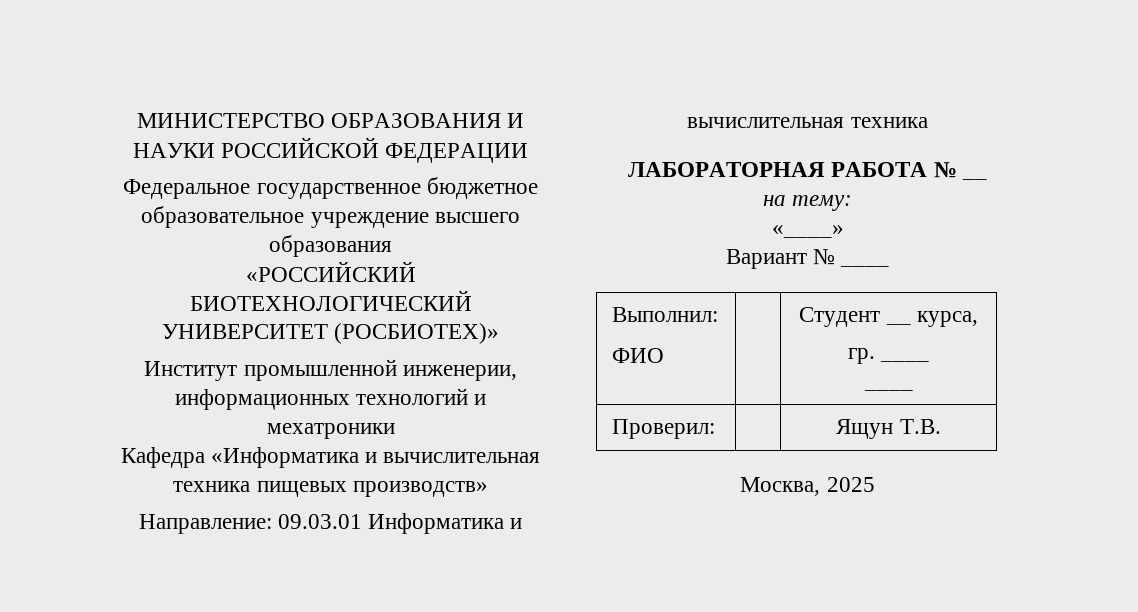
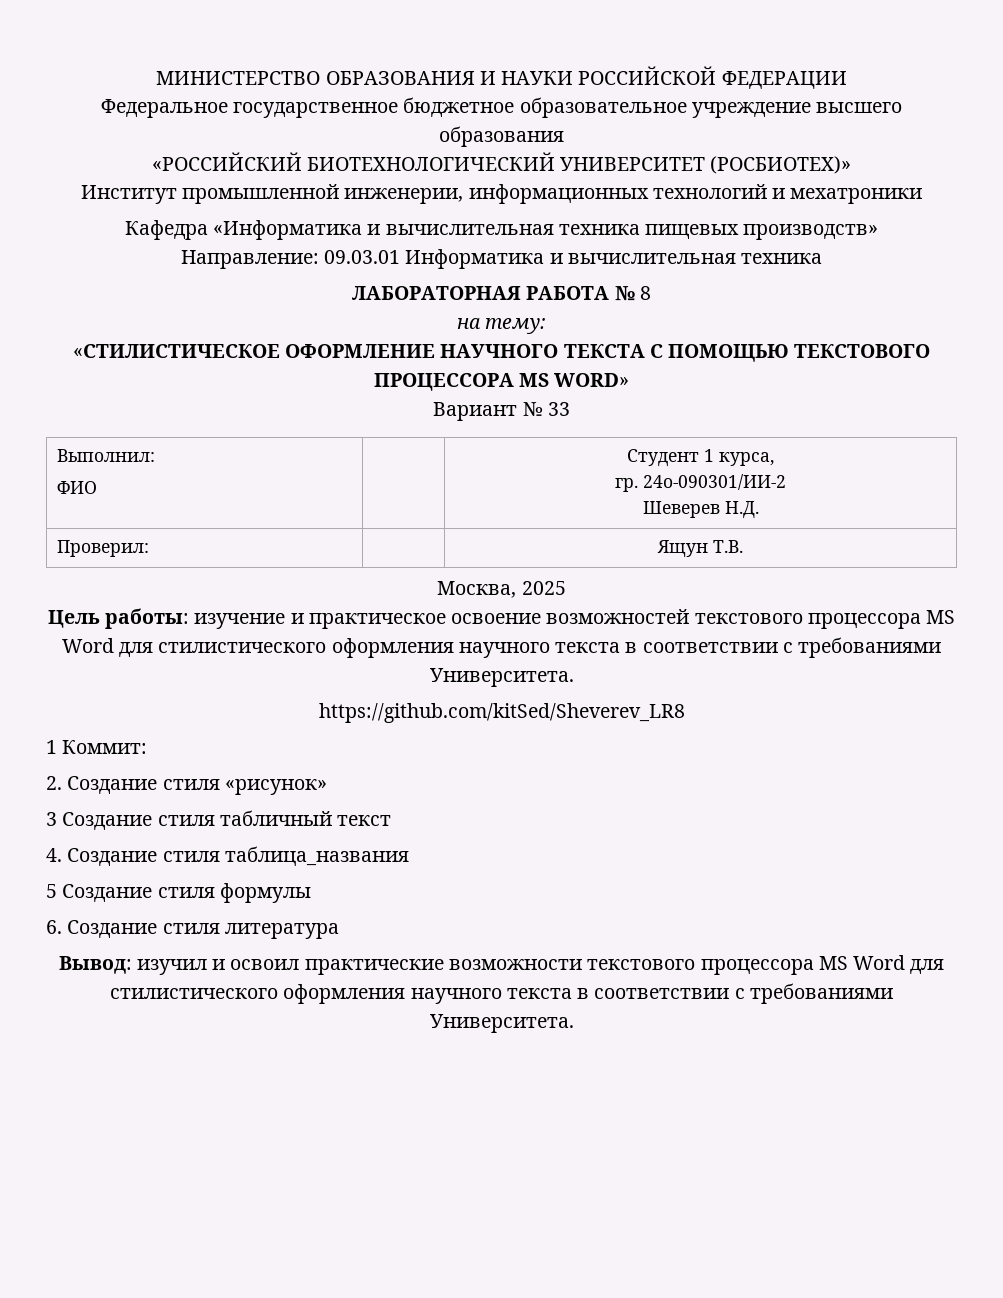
[961,177,987,180] __ -> [639,286,651,300] 8
[771,225,844,238] «____» -> [72,344,931,362] [373,373,630,391] «СТИЛИСТИЧЕСКОЕ ОФОРМЛЕНИЕ НАУЧНОГО ТЕКСТА С ПОМОЩЬЮ ТЕКСТОВОГО ПРОЦЕССОРА MS WORD»
[840,264,890,267] ____ -> [547,402,570,416] 33
[885,322,911,325] __ -> [704,449,714,462] 1
[880,359,930,362] [863,388,913,391] ____ // ____ -> [643,474,786,490] [642,501,759,519] 24о-090301/ИИ-2 // Шеверев Н.Д.
(875, 484) none -> [47,608,956,629] [61,637,942,658] [429,668,574,687] [318,703,685,723] [46,740,148,754] [46,776,327,795] [46,810,392,830] [46,846,409,866] [46,883,311,903] [46,920,339,939] [58,955,945,975] [110,983,893,1004] [429,1014,574,1033] // Цель работы: изучение и практическое освоение возможностей текстового процессора MS Word для стилистического оформления научного текста в соответствии с требованиями Университета. // https://github.com/kitSed/Sheverev_LR8 // 1 Коммит: // 2. Создание стиля «рисунок» // 3 Создание стиля табличный текст // 4. Создание стиля таблица_названия // 5 Создание стиля формулы // 6. Создание стиля литература // Вывод: изучил и освоил практические возможности текстового процессора MS Word для стилистического оформления научного текста в соответствии с требованиями Университета.

